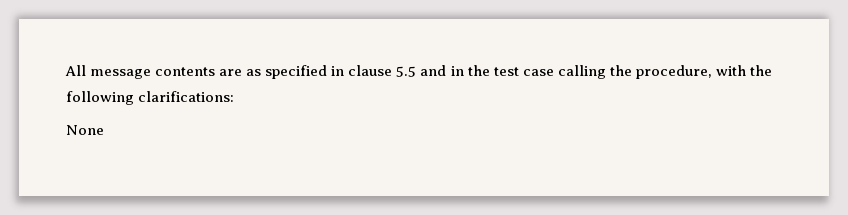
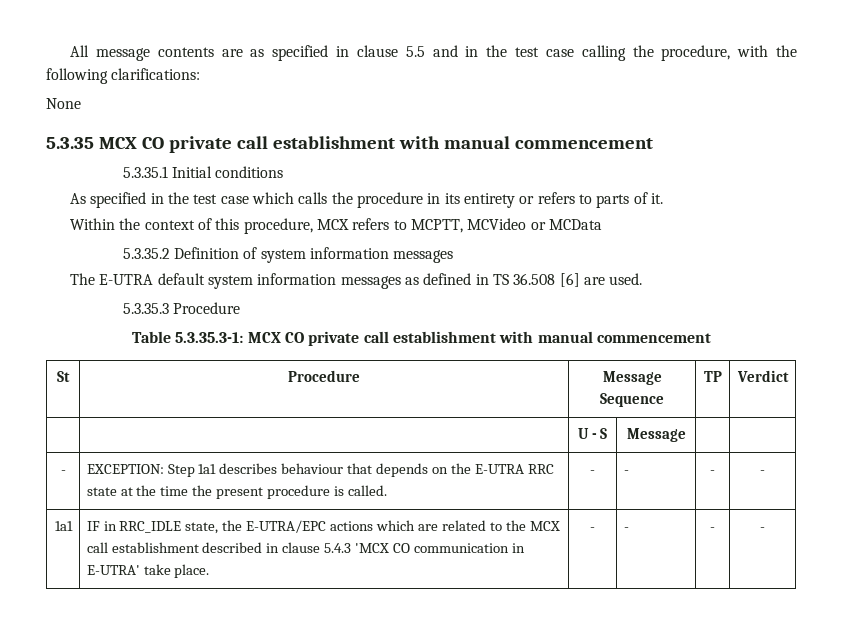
(104, 130) none -> [46,136,653,153] [122,166,284,178] [70,192,663,208] [70,218,602,234] [122,247,454,263] [70,273,643,289] [122,302,241,314] [132,331,711,346] [57,371,70,382] [288,370,360,382] [602,371,662,385] [600,393,664,407] [703,371,722,382] [736,370,789,382] [577,428,608,439] [626,428,686,442] [60,470,66,474] [86,463,554,477] [86,485,387,499] [590,470,595,474] [623,470,629,474] [710,470,715,474] [760,470,765,474] [54,521,73,531] [86,520,560,534] [86,542,525,553] [86,564,210,578] [590,527,595,531] [623,527,629,531] [710,527,715,531] [760,527,765,531] // 5.3.35 MCX CO private call establishment with manual commencement // 5.3.35.1 Initial conditions // As specified in the test case which calls the procedure in its entirety or refers to parts of it. // Within the context of this procedure, MCX refers to MCPTT, MCVideo or MCData // 5.3.35.2 Definition of system information messages // The E-UTRA default system information messages as defined in TS 36.508 [6] are used. // 5.3.35.3 Procedure // Table 5.3.35.3-1: MCX CO private call establishment with manual commencement // St | Procedure | Message Sequence | TP | Verdict // | | U - S | Message | | // - | EXCEPTION: Step 1a1 describes behaviour that depends on the E-UTRA RRC state at the time the present procedure is called. | - | - | - | - // 1a1 | IF in RRC_IDLE state, the E-UTRA/EPC actions which are related to the MCX call establishment described in clause 5.4.3 'MCX CO communication in E-UTRA' take place. | - | - | - | -

